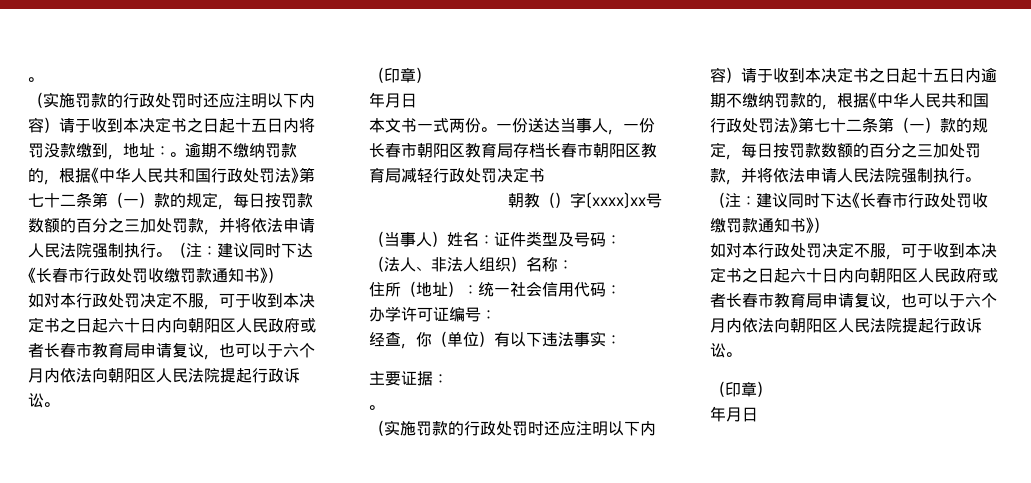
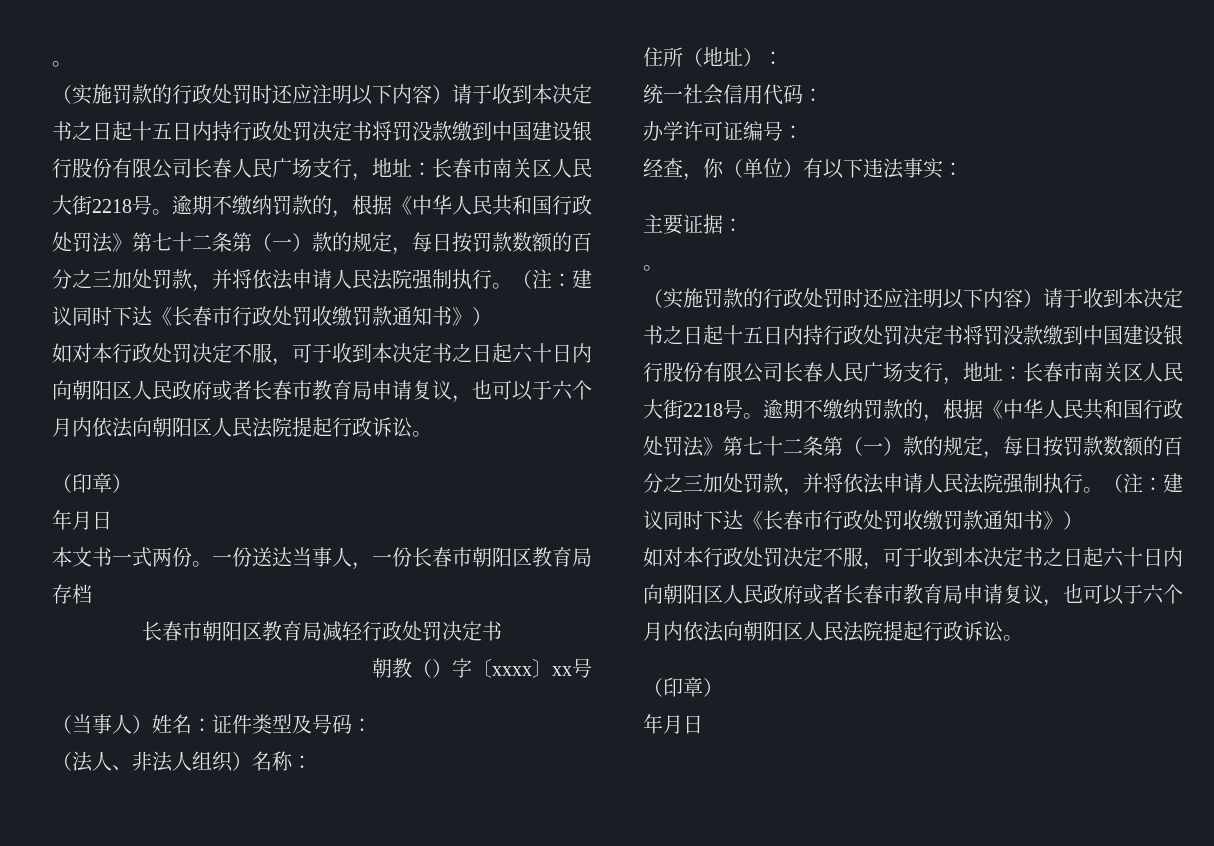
[299,117,315,133] [28,143,170,160] 将罚没款缴到，地址： -> [212,121,592,141] [52,158,592,181] [52,195,152,215] 持行政处罚决定书将罚没款缴到中国建设银行股份有限公司长春人民广场支行，地址：长春市南关区人民大街2218号
(545, 150) none -> (92, 594) //
(478, 290) none -> (783, 58) //
(981, 75) none -> [803,325,1183,345] [643,362,1183,385] [643,399,763,419] 持行政处罚决定书将罚没款缴到中国建设银行股份有限公司长春人民广场支行，地址：长春市南关区人民大街2218号。

